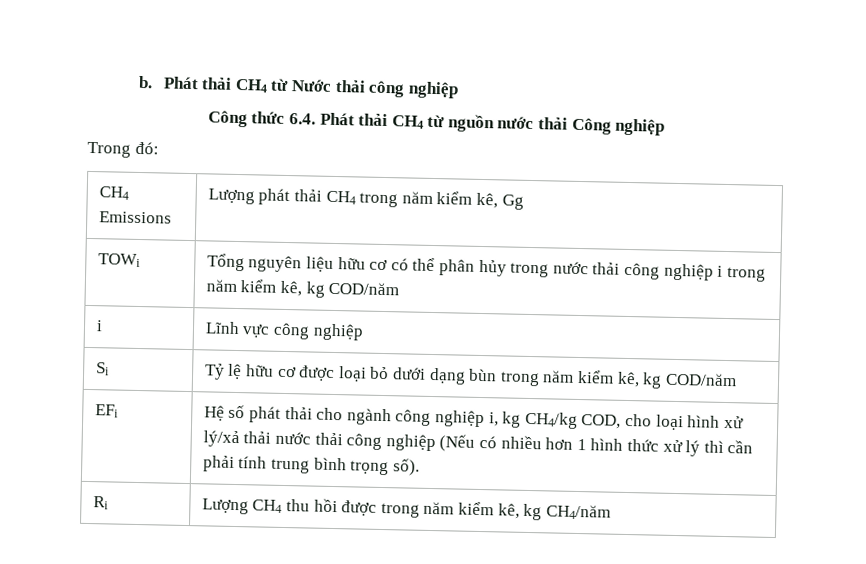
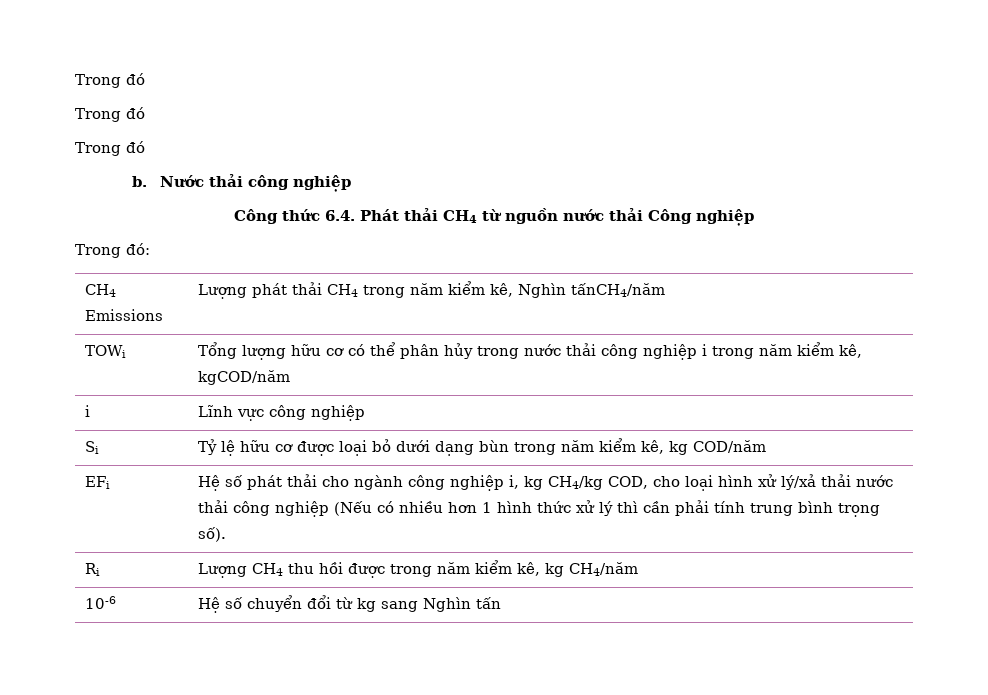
[137,75,290,93] b. Phát thải CH4 từ -> [75,73,145,88] [75,107,145,122] [75,141,145,156] [131,176,147,187] Trong đó // Trong đó // Trong đó // b.
[501,194,524,210] Gg -> [517,283,665,298] Nghìn tấnCH4/năm
[248,255,335,273] nguyên liệu -> [241,345,286,360] lượng
[305,281,400,298] kg COD/năm -> [197,370,290,385] kgCOD/năm
(611, 512) none -> [84,596,116,609] [197,595,501,613] // 10-6 | Hệ số chuyển đổi từ kg sang Nghìn tấn

